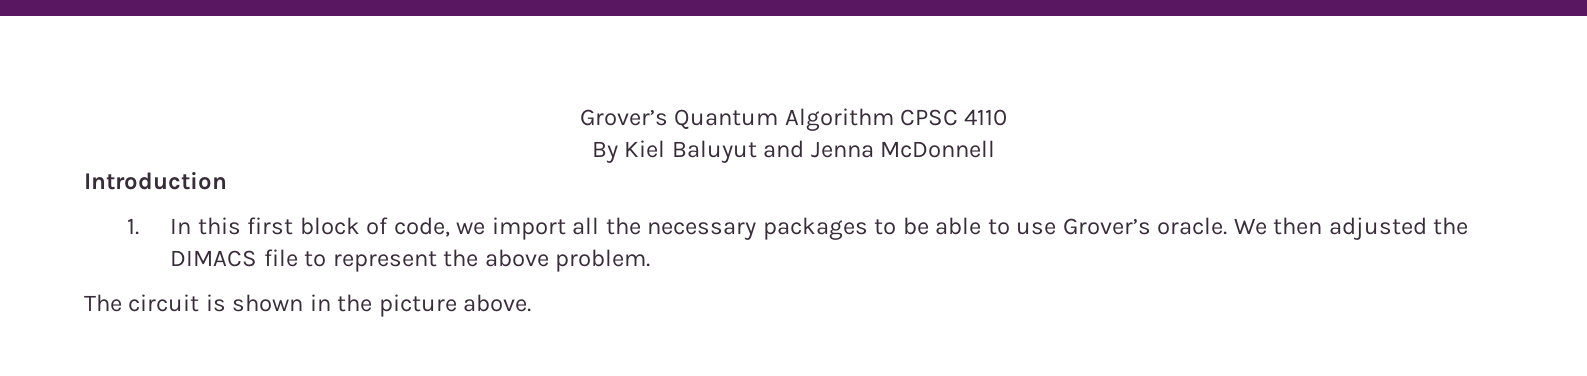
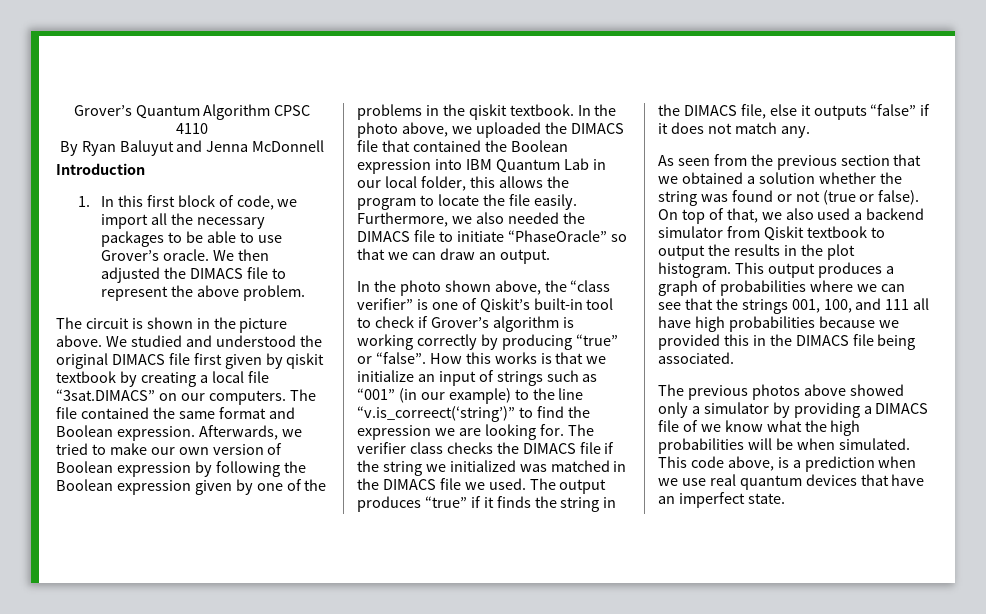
[624,140,666,158] Kiel -> [81,141,116,156] Ryan
(532, 303) none -> [105,335,322,347] [56,353,325,369] [56,371,269,387] [56,389,316,405] [56,407,295,419] [56,425,302,441] [56,443,283,455] [56,461,306,477] [56,479,327,495] [357,104,617,120] [357,122,624,138] [357,140,568,152] [357,158,606,174] [357,176,569,191] [357,194,577,210] [357,212,585,227] [357,230,627,242] [357,248,550,264] [357,280,611,296] [357,298,614,313] [357,316,574,332] [357,334,618,350] [357,352,607,364] [357,370,598,386] [357,388,584,404] [357,406,590,422] [357,424,594,440] [357,442,615,454] [357,460,627,476] [357,478,607,494] [357,496,617,512] [658,104,931,120] [658,122,810,138] [658,154,922,170] [658,172,902,184] [658,190,920,206] [658,208,925,224] [658,226,885,241] [658,244,855,260] [658,262,894,278] [658,280,905,296] [658,298,930,314] [658,316,899,332] [658,334,916,350] [658,352,734,364] [658,384,904,400] [658,402,929,418] [658,420,861,436] [658,438,910,454] [658,456,917,472] [658,474,925,490] [658,492,785,508] We studied and understood the original DIMACS file first given by qiskit textbook by creating a local file “3sat.DIMACS” on our computers. The file contained the same format and Boolean expression. Afterwards, we tried to make our own version of Boolean expression by following the Boolean expression given by one of the problems in the qiskit textbook. In the photo above, we uploaded the DIMACS file that contained the Boolean expression into IBM Quantum Lab in our local folder, this allows the program to locate the file easily. Furthermore, we also needed the DIMACS file to initiate “PhaseOracle” so that we can draw an output. // In the photo shown above, the “class verifier” is one of Qiskit’s built-in tool to check if Grover’s algorithm is working correctly by producing “true” or “false”. How this works is that we initialize an input of strings such as “001” (in our example) to the line “v.is_correect(‘string’)” to find the expression we are looking for. The verifier class checks the DIMACS file if the string we initialized was matched in the DIMACS file we used. The output produces “true” if it finds the string in the DIMACS file, else it outputs “false” if it does not match any. // As seen from the previous section that we obtained a solution whether the string was found or not (true or false). On top of that, we also used a backend simulator from Qiskit textbook to output the results in the plot histogram. This output produces a graph of probabilities where we can see that the strings 001, 100, and 111 all have high probabilities because we provided this in the DIMACS file being associated. // The previous photos above showed only a simulator by providing a DIMACS file of we know what the high probabilities will be when simulated. This code above, is a prediction when we use real quantum devices that have an imperfect state.

